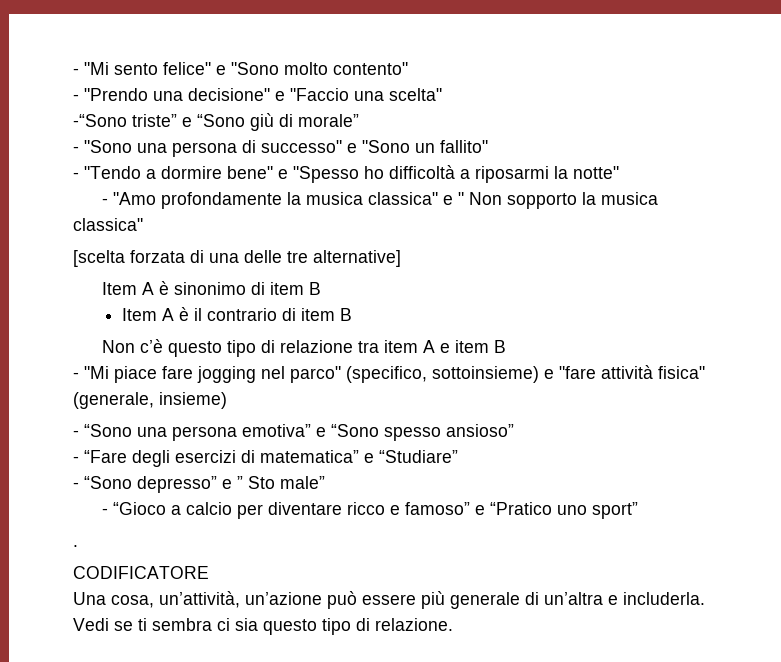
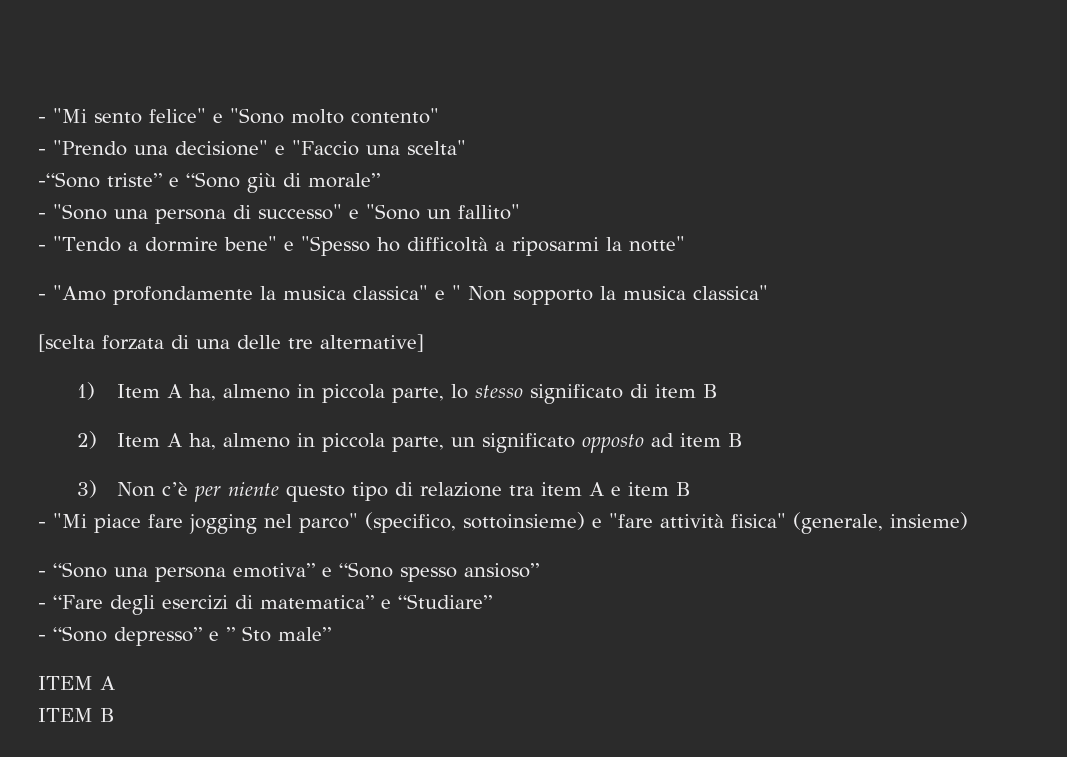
[102,281,322,295] [121,307,352,321] Item A è sinonimo di item B // Item A è il contrario di item B // -> [77,382,718,404] [77,431,743,453] [77,480,98,498] 1) Item A ha, almeno in piccola parte, lo stesso significato di item B // 2) Item A ha, almeno in piccola parte, un significato opposto ad item B // 3)
(164, 346) none -> [193,482,279,502] per niente
[101,502,638,519] [73,545,78,547] [73,566,209,579] [73,591,705,609] [73,618,453,635] - “Gioco a calcio per diventare ricco e famoso” e “Pratico uno sport” // . // CODIFICATORE // Una cosa, un’attività, un’azione può essere più generale di un’altra e includerla. Vedi se ti sembra ci sia questo tipo di relazione. -> [38,676,115,690] [38,708,115,722] ITEM A // ITEM B

